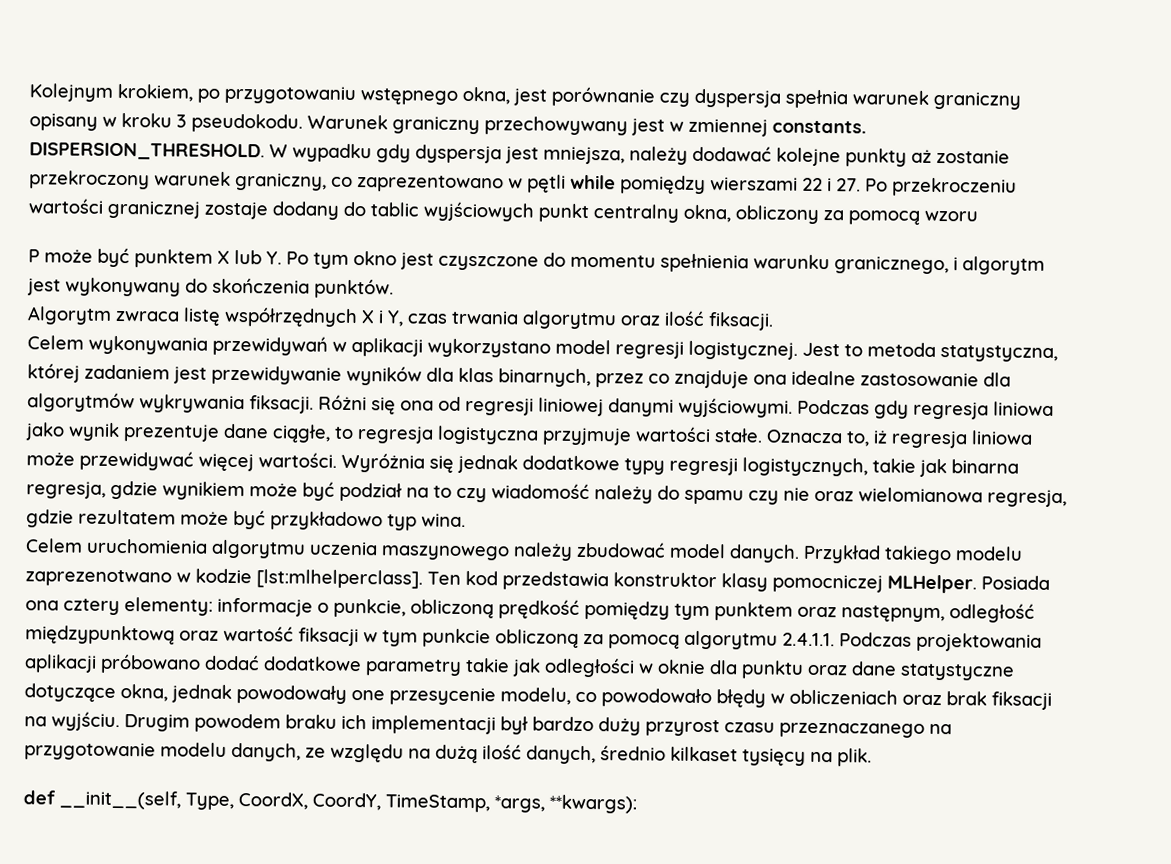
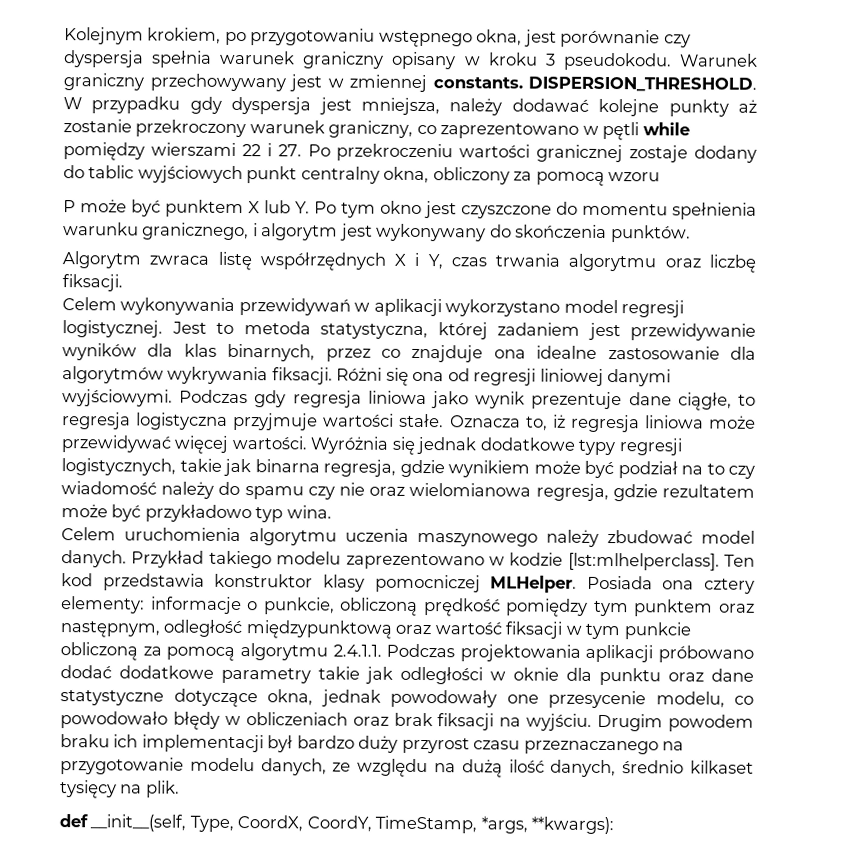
[292,143,372,163] wypadku -> [91,96,181,114] przypadku
[664,310,705,327] ilość -> [708,254,756,273] liczbę
[25,569,172,587] zaprezenotwano -> [345,553,485,570] zaprezentowano

